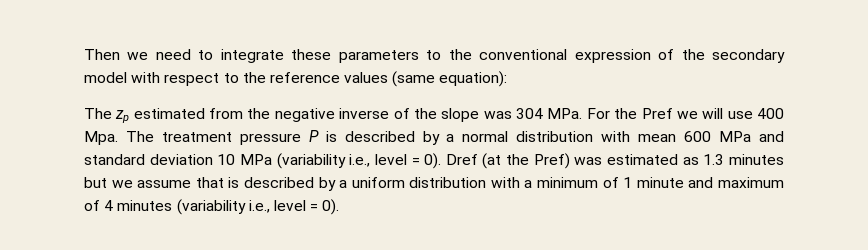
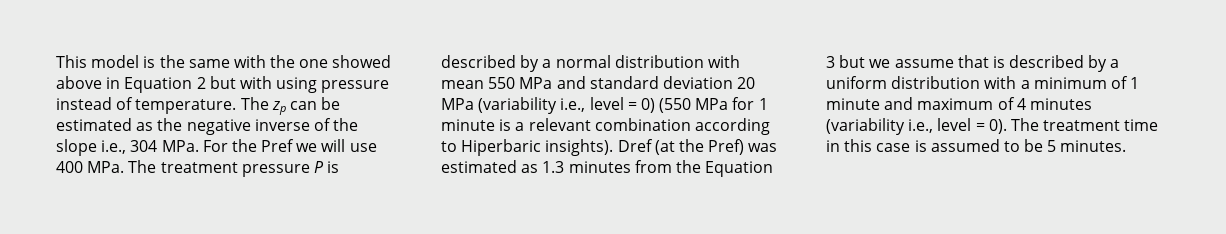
[84,49,785,63] [84,71,508,87] [84,108,244,123] Then we need to integrate these parameters to the conventional expression of the secondary model with respect to the reference values (same equation): // The zp estimated from -> [56,55,392,68] [56,76,390,93] [56,97,341,115] [56,118,154,131] This model is the same with the one showed above in Equation 2 but with using pressure instead of temperature. The zp can be estimated as
[483,111,512,119] was -> [101,140,127,154] i.e.,
[84,131,118,145] Mpa. -> [87,161,125,173] MPa.
[684,131,712,142] 600 -> [488,77,516,89] 550
[217,154,236,165] 10 -> [737,77,756,89] 20
[424,153,442,169] 0). -> [640,97,768,113] [441,118,770,135] [441,139,614,156] 0) (550 MPa for 1 minute is a relevant combination according to Hiperbaric insights).
(784, 159) none -> [634,160,774,177] [826,56,835,68] from the Equation 3
(340, 207) none -> [1010,118,1159,131] [826,139,1127,152] The treatment time in this case is assumed to be 5 minutes.

